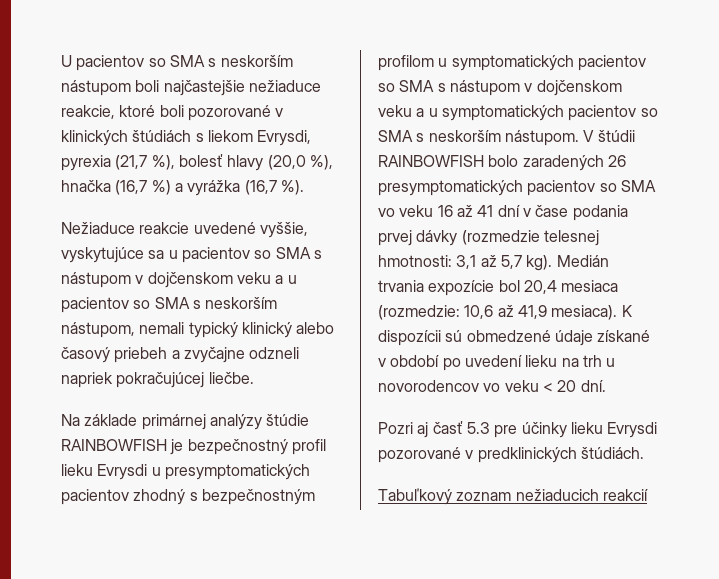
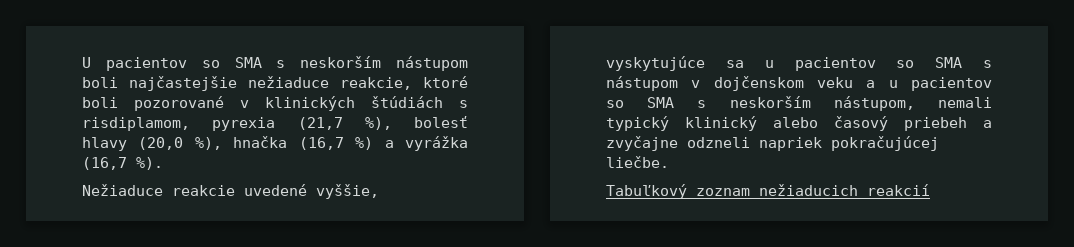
[207,130,312,146] liekom Evrysdi, -> [82,117,190,131] risdiplamom,
[61,414,310,430] [61,439,326,455] [61,464,310,480] [61,489,315,505] [378,55,646,71] [378,80,622,96] [378,105,658,121] [378,130,635,146] [378,155,626,171] [378,180,656,196] [378,205,628,221] [378,230,599,246] [378,255,609,271] [378,280,619,296] [378,305,632,320] [378,330,651,346] [378,355,616,371] [378,380,606,392] [378,421,658,438] [378,447,644,463] // Na základe primárnej analýzy štúdie RAINBOWFISH je bezpečnostný profil lieku Evrysdi u presymptomatických pacientov zhodný s bezpečnostným profilom u symptomatických pacientov so SMA s nástupom v dojčenskom veku a u symptomatických pacientov so SMA s neskorším nástupom. V štúdii RAINBOWFISH bolo zaradených 26 presymptomatických pacientov so SMA vo veku 16 až 41 dní v čase podania prvej dávky (rozmedzie telesnej hmotnosti: 3,1 až 5,7 kg). Medián trvania expozície bol 20,4 mesiaca (rozmedzie: 10,6 až 41,9 mesiaca). K dispozícii sú obmedzené údaje získané v období po uvedení lieku na trh u novorodencov vo veku < 20 dní. // Pozri aj časť 5.3 pre účinky lieku Evrysdi pozorované v predklinických štúdiách. -> (669, 162) none

